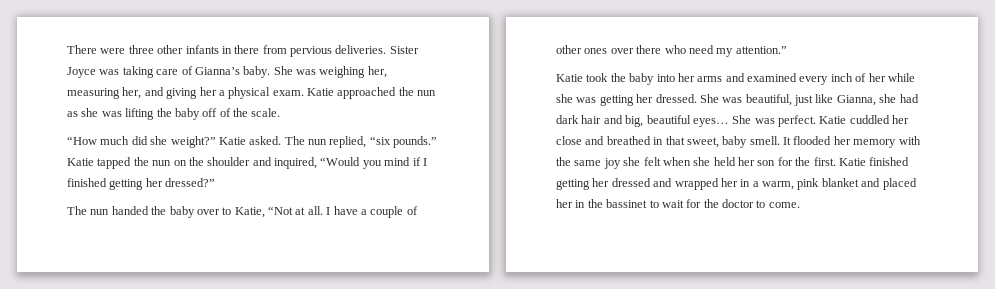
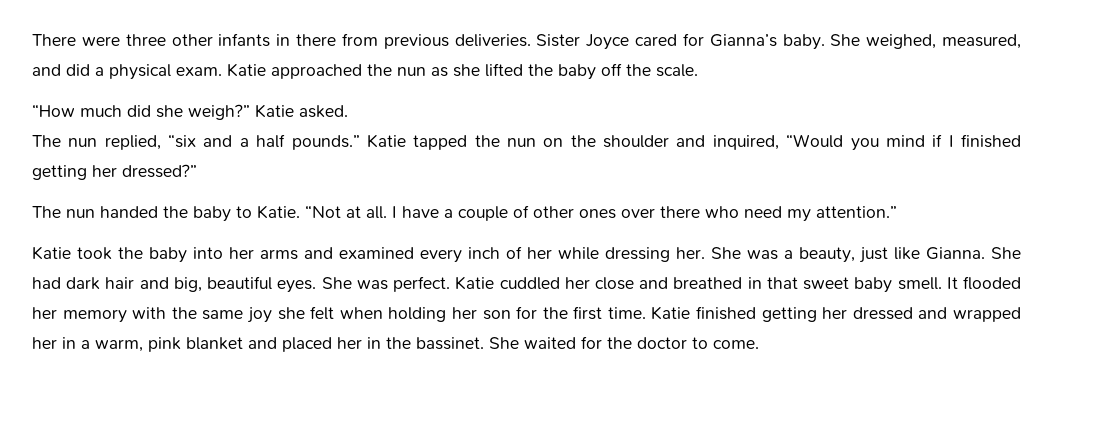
[290,46,332,57] pervious -> [383,34,449,49] previous
[99,66,387,78] [67,87,217,99] was taking care of Gianna’s baby. She was weighing her, measuring her, and giving her -> [635,33,1022,50] [32,64,90,76] cared for Gianna’s baby. She weighed, measured, and did
[101,108,155,120] was lifting -> [485,63,523,77] lifted
[219,108,231,117] of -> (622, 69) none
[170,136,216,148] weight?” -> [188,104,250,120] weigh?”
(282, 140) none -> (348, 111) //
(391, 140) none -> [203,134,286,148] and a half
[196,207,265,218] over to Katie, -> [236,205,300,219] to Katie.
[556,94,897,106] she was getting her dressed. She was beautiful, just like Gianna, she -> [605,247,1021,263] dressing her. She was a beauty, just like Gianna. She
[692,118,729,127] eyes… -> [277,280,317,293] eyes.
[686,137,719,148] sweet, -> [803,277,850,290] sweet
[693,157,736,166] she held -> [388,307,447,322] holding
[813,157,836,166] first. -> [573,306,646,320] first time.
[606,199,684,208] bassinet to wait -> [416,337,576,350] bassinet. She waited

